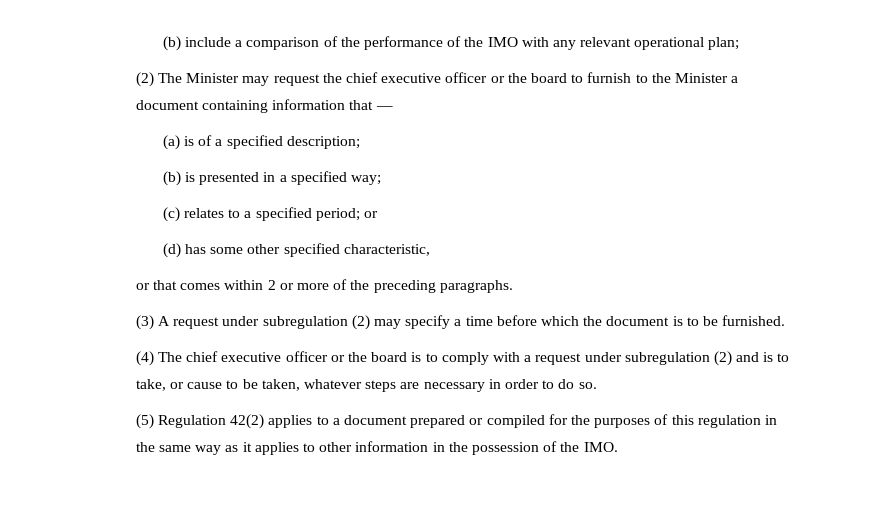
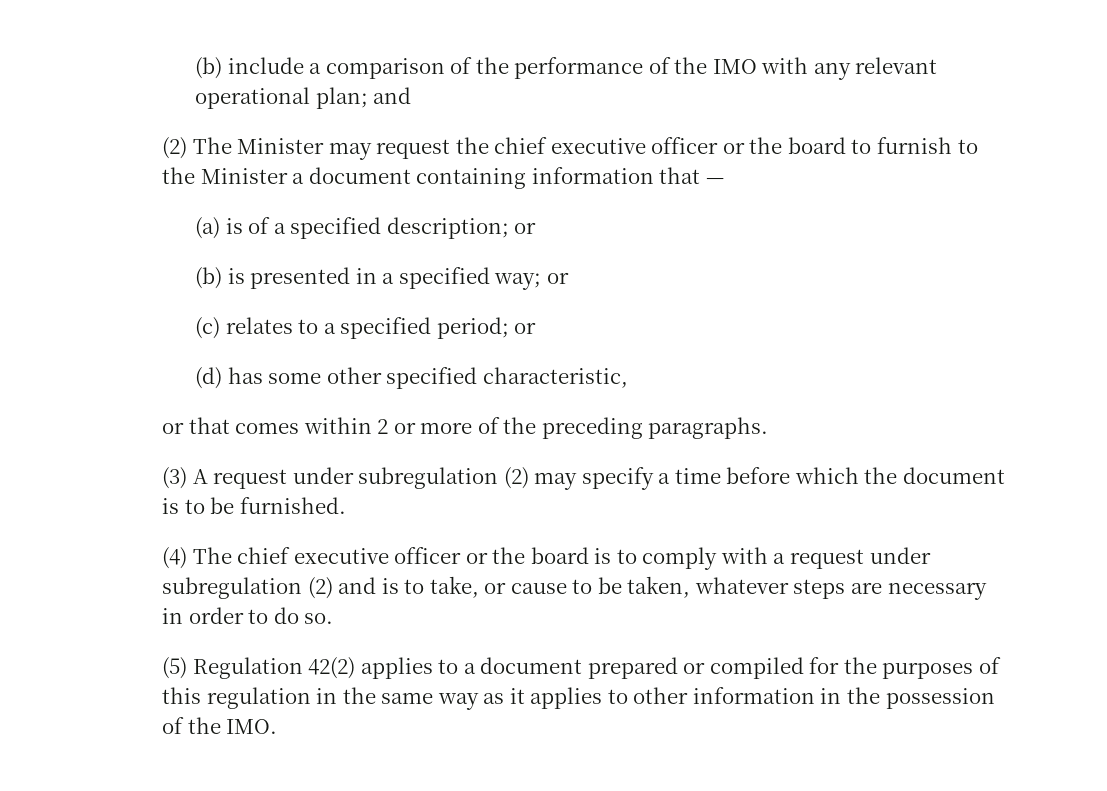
(740, 43) none -> [373,87,412,104] and
(360, 142) none -> [514,222,537,234] or
(382, 180) none -> [546,272,569,284] or

